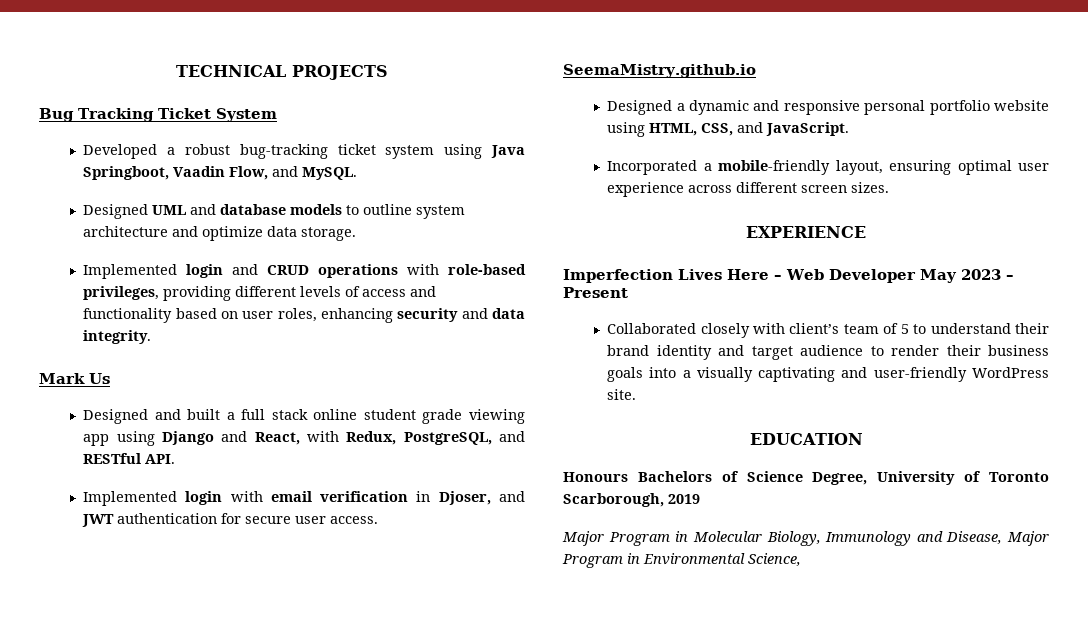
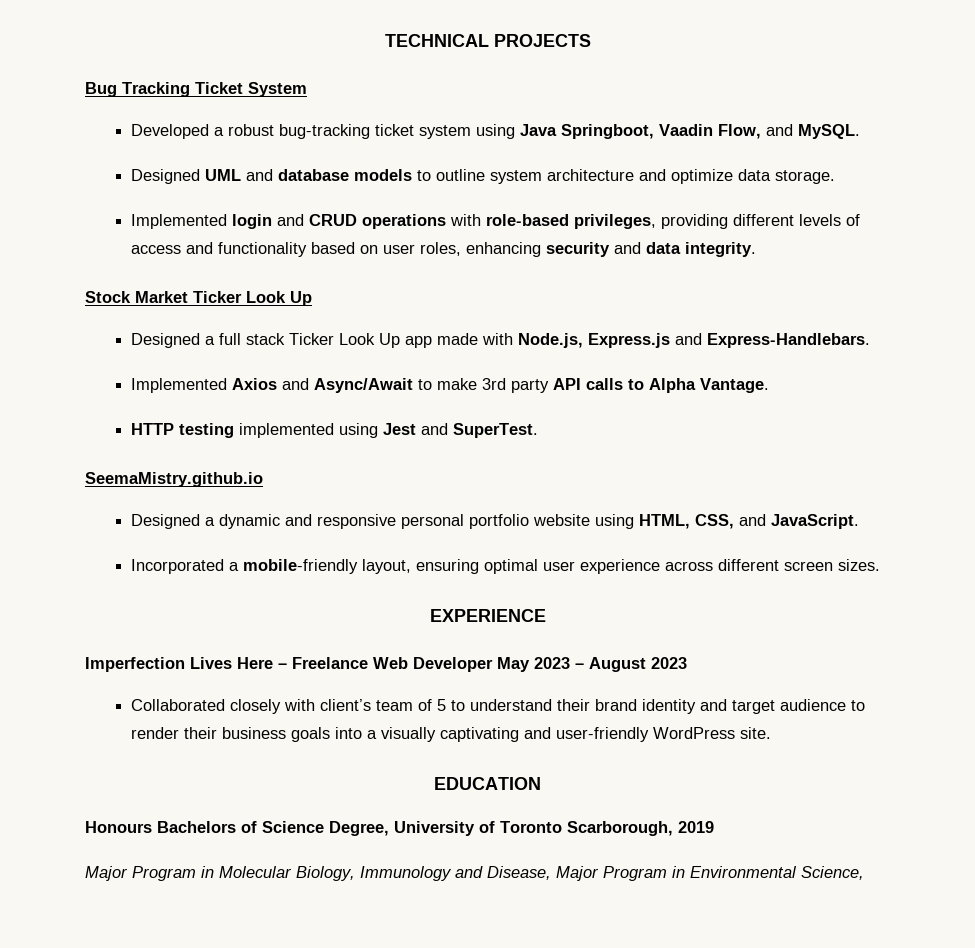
[39,373,110,384] [83,409,221,424] Mark Us // Designed and built -> [85,291,312,306] [130,333,200,348] Stock Market Ticker Look Up // Designed
[313,409,525,424] [83,431,526,446] [83,453,176,464] [83,491,525,506] [82,513,379,527] online student grade viewing app using Django and React, with Redux, PostgreSQL, and RESTful API. // Implemented login with email verification in Djoser, and JWT authentication for secure user access. -> [288,333,870,348] [130,378,769,393] [130,423,538,438] Ticker Look Up app made with Node.js, Express.js and Express-Handlebars. // Implemented Axios and Async/Await to make 3rd party API calls to Alpha Vantage. // HTTP testing implemented using Jest and SuperTest.
(782, 277) none -> [292,657,368,669] Freelance
[563,287,628,298] Present -> [589,657,687,672] August 2023

